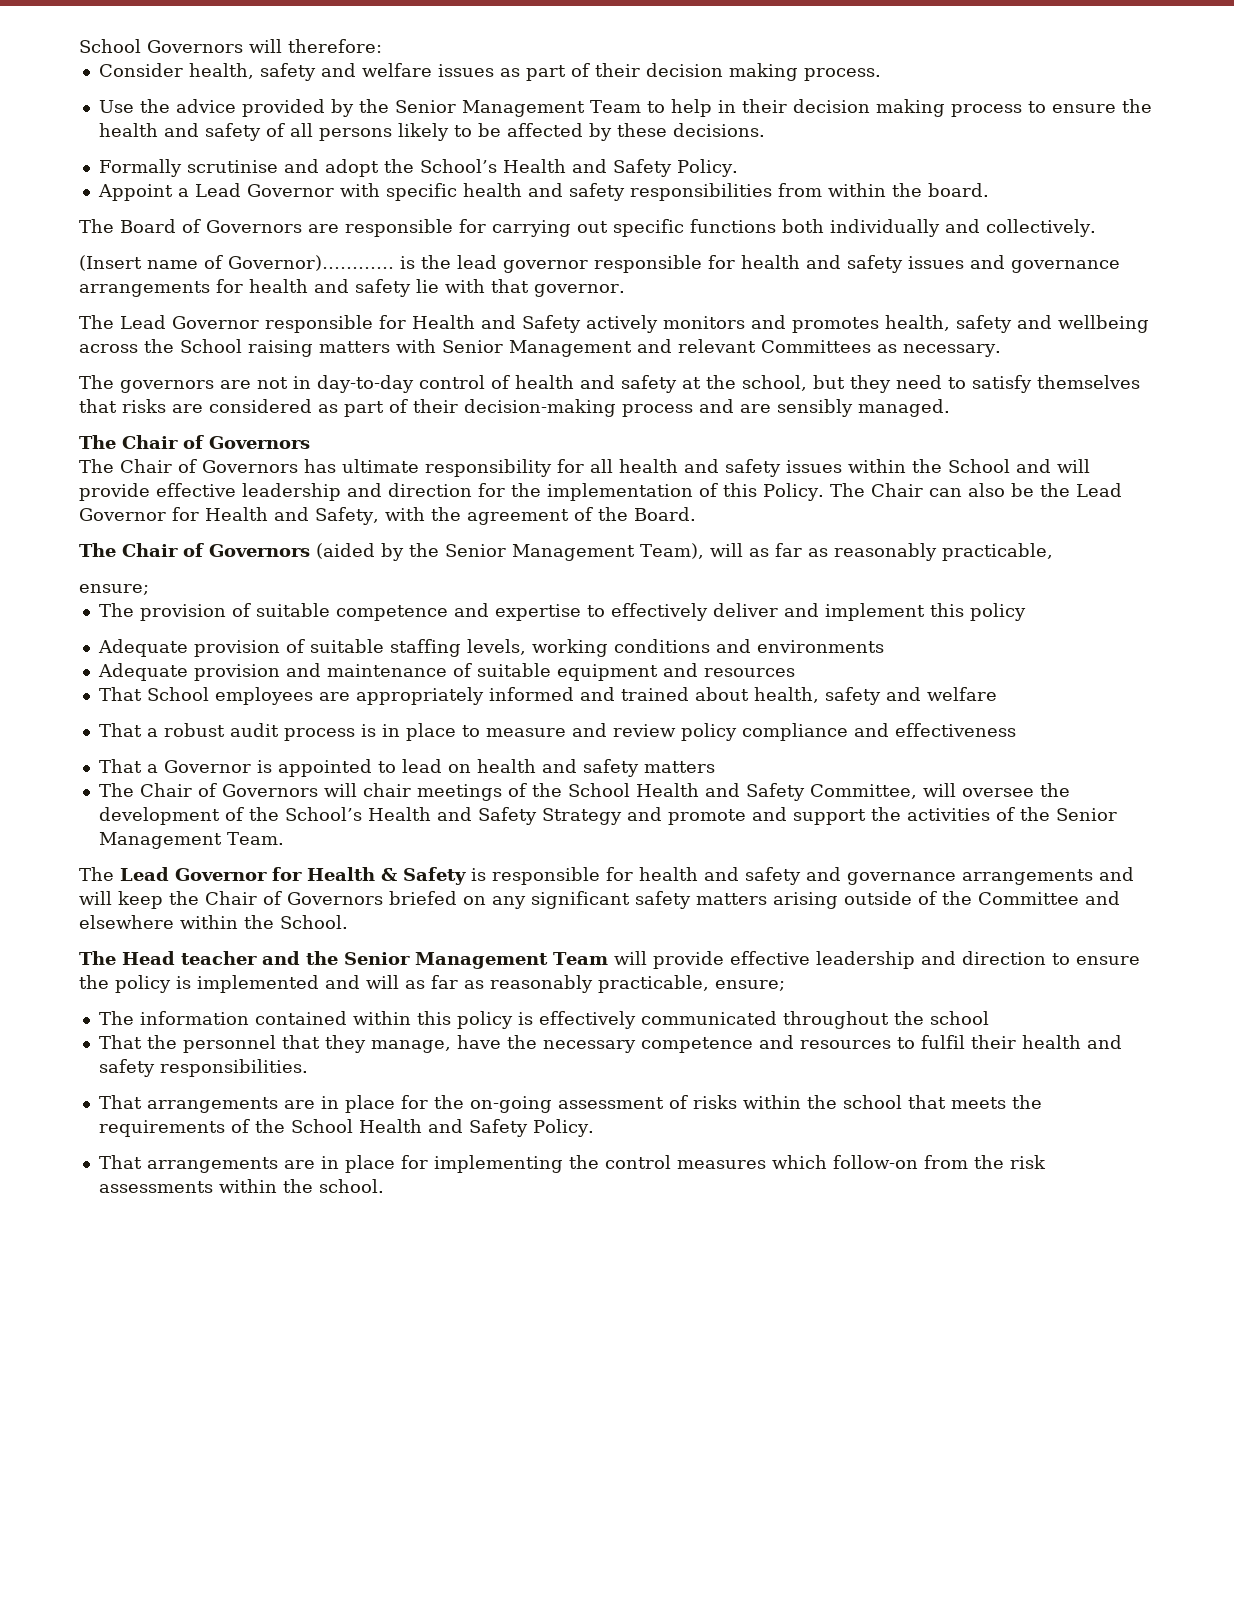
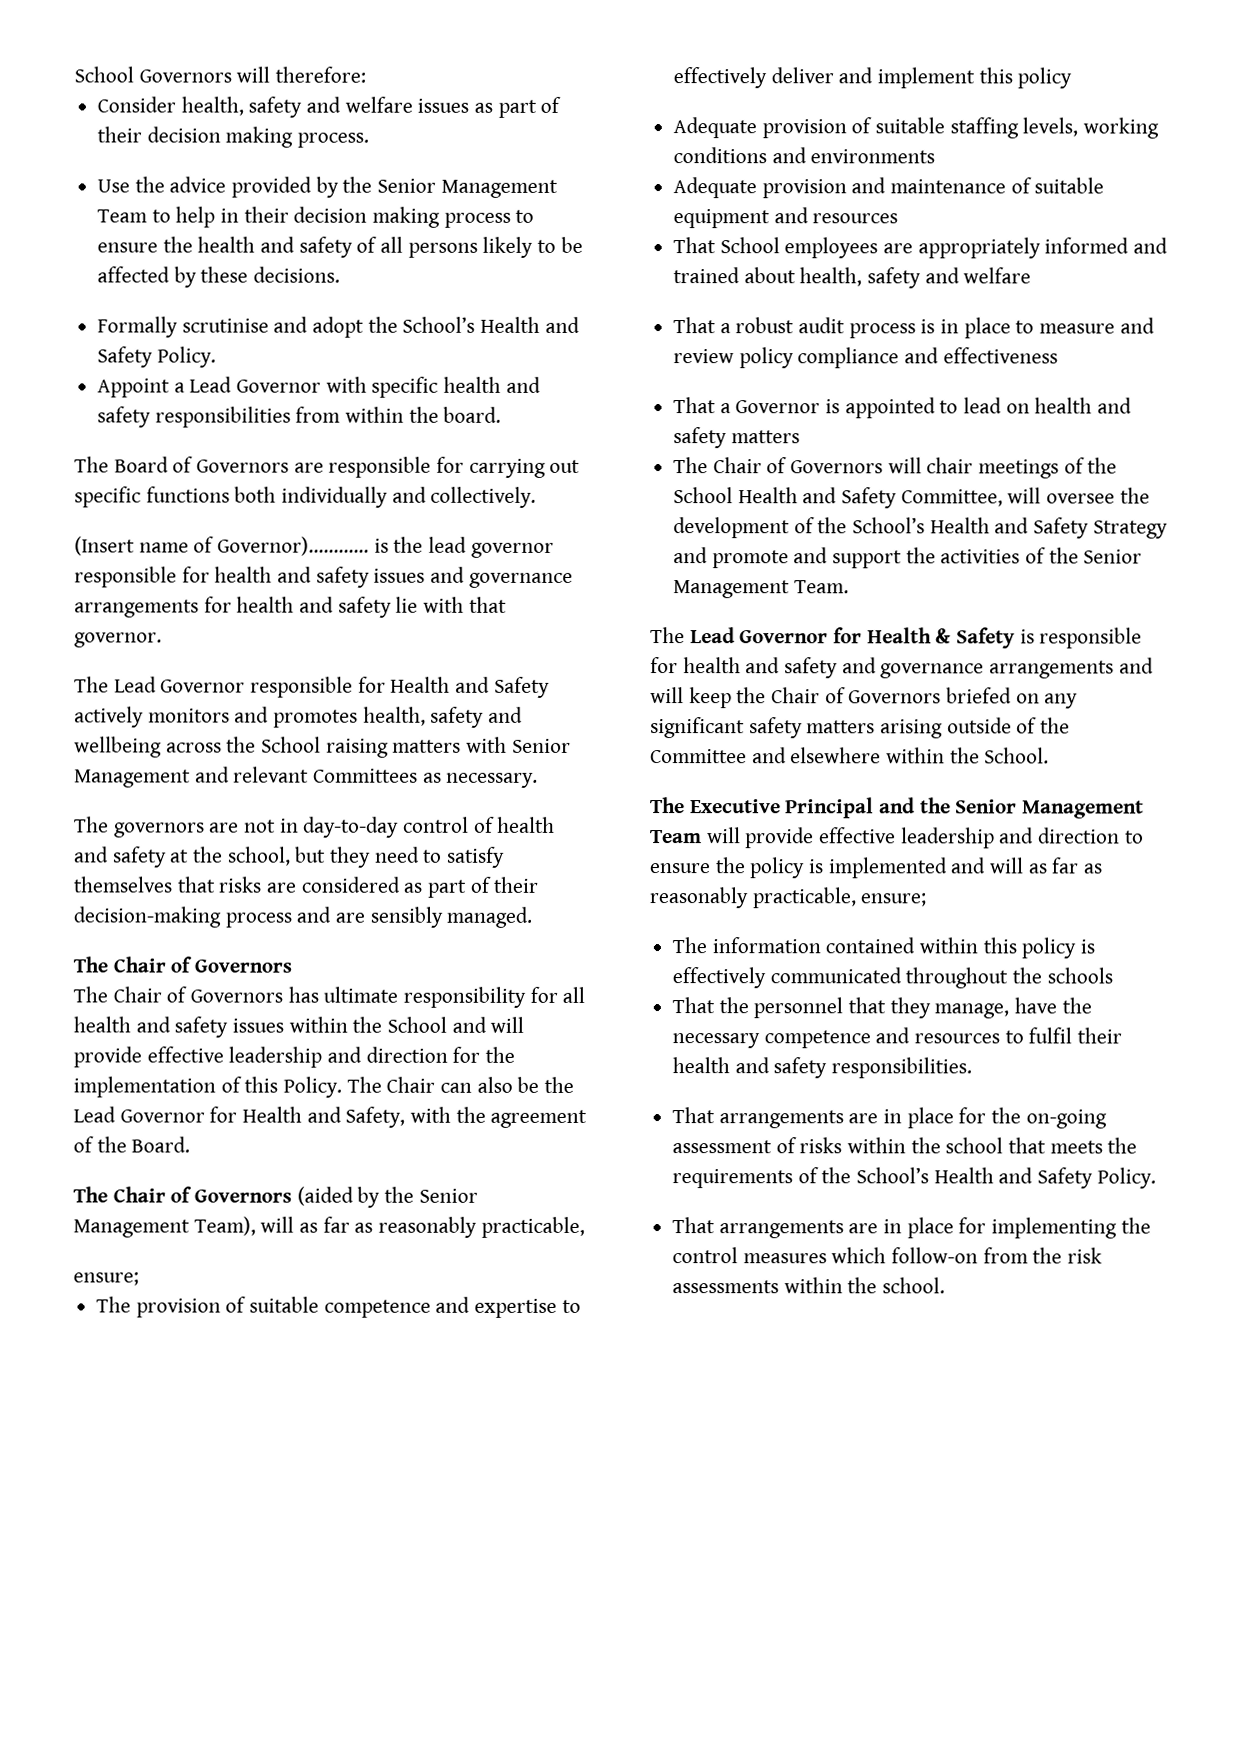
[122,951,257,965] Head teacher -> [689,797,875,819] Executive Principal
[929,1011,989,1025] school -> [1046,967,1113,984] schools
[290,1119,353,1133] School -> [856,1167,930,1184] School’s

